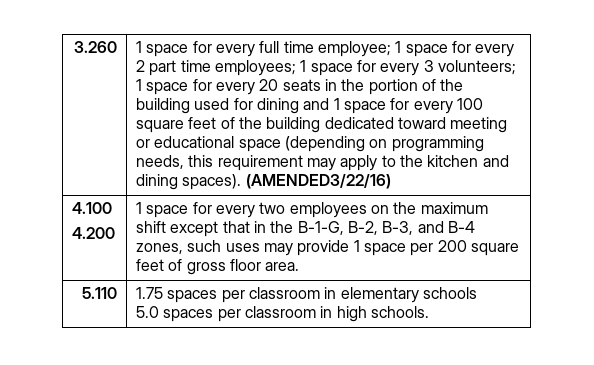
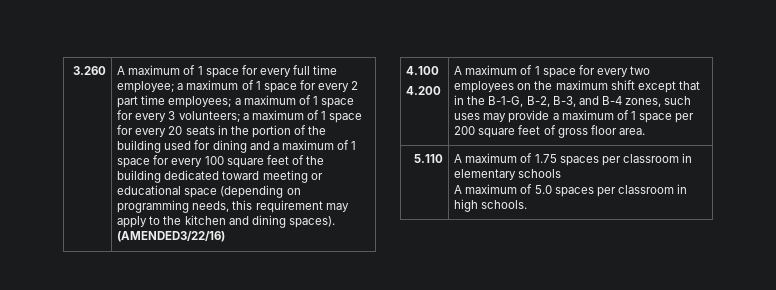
(117, 47) none -> [117,65,196,75] A maximum of
(392, 49) none -> [177,80,254,90] a maximum of
(297, 68) none -> [234,95,311,105] a maximum of
(517, 67) none -> [242,110,319,120] a maximum of
(330, 104) none -> [272,140,349,150] a maximum of
(116, 233) none -> [454,65,533,75] A maximum of
(350, 248) none -> [552,110,629,120] a maximum of
(117, 293) none -> [454,153,533,163] A maximum of
(478, 293) none -> [454,184,533,194] A maximum of

